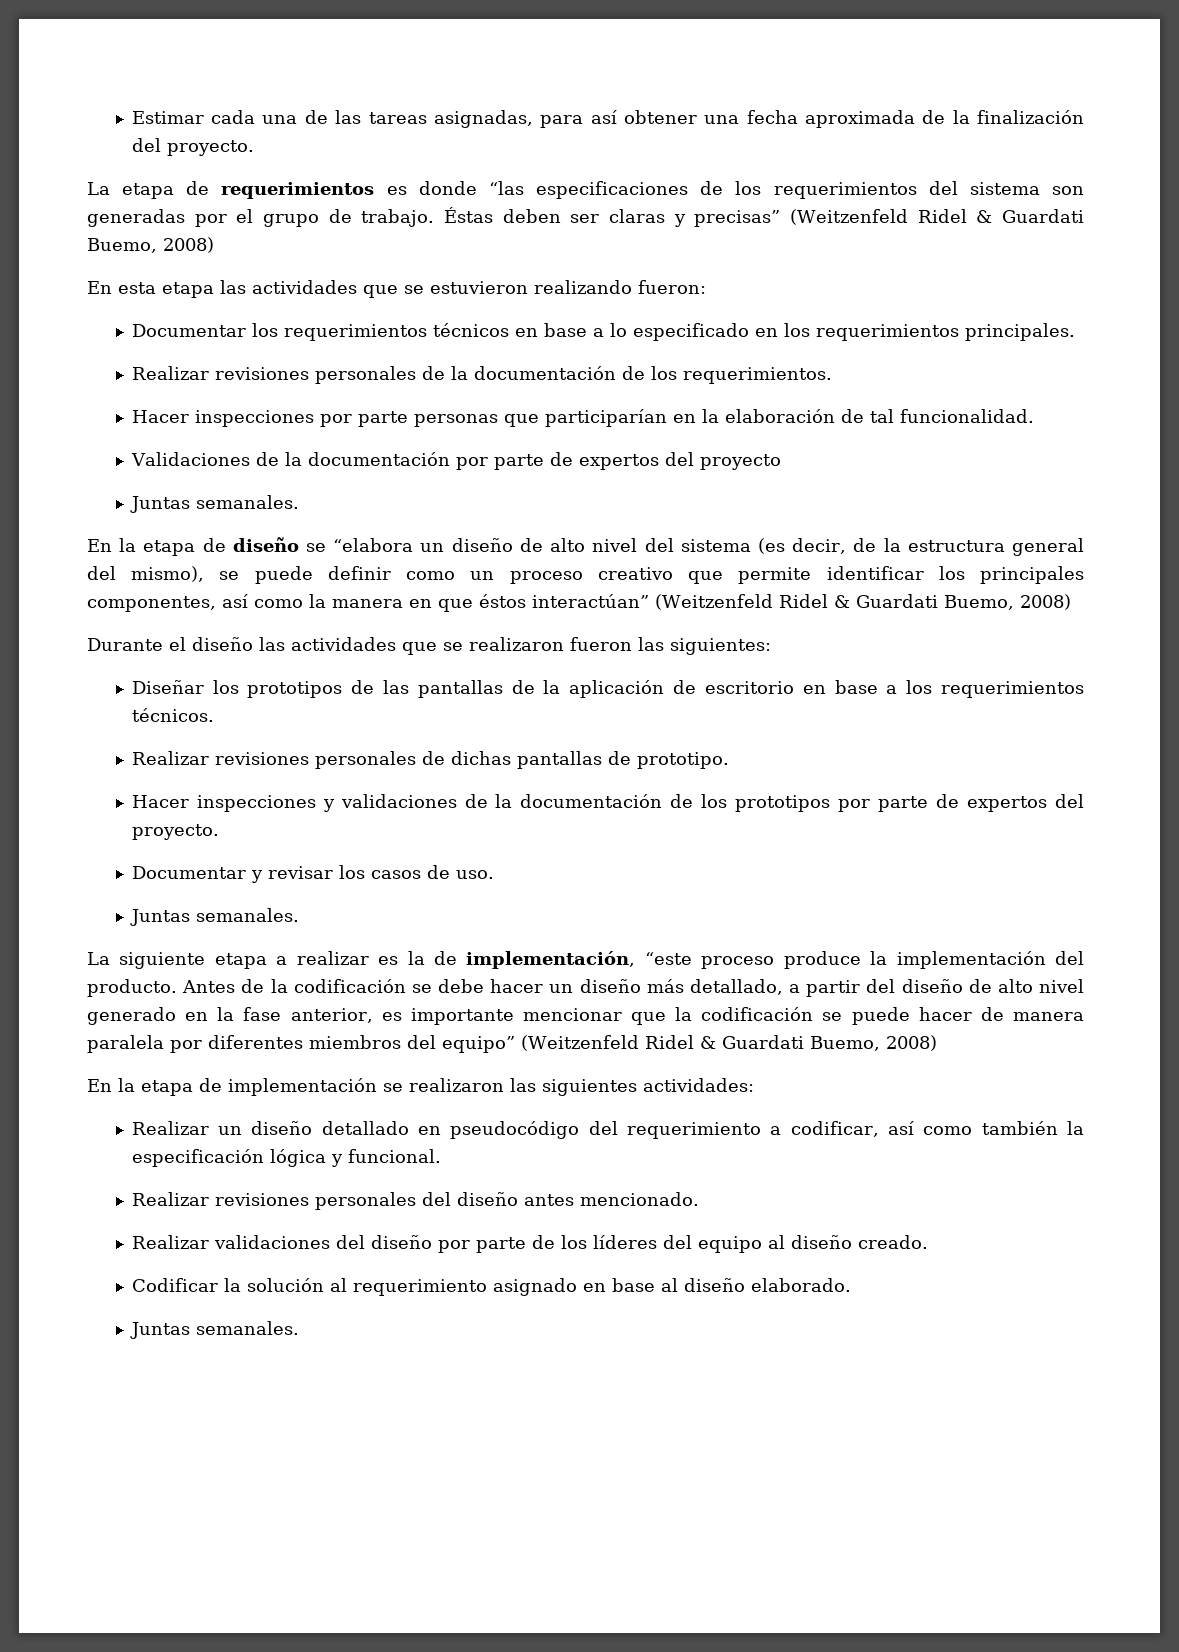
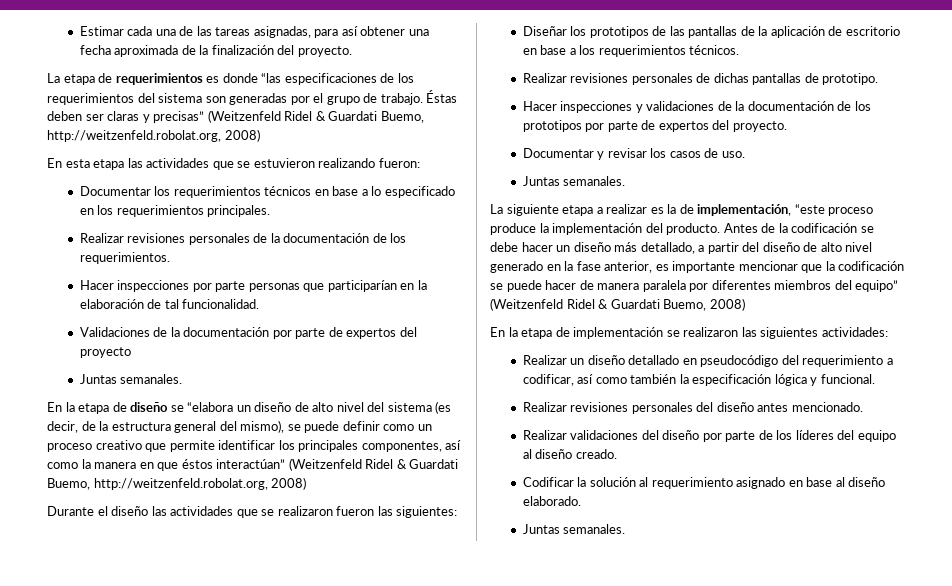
(157, 245) none -> [47,130,221,142] http://weitzenfeld.robolat.org,
(1014, 602) none -> [93,478,268,490] http://weitzenfeld.robolat.org,

